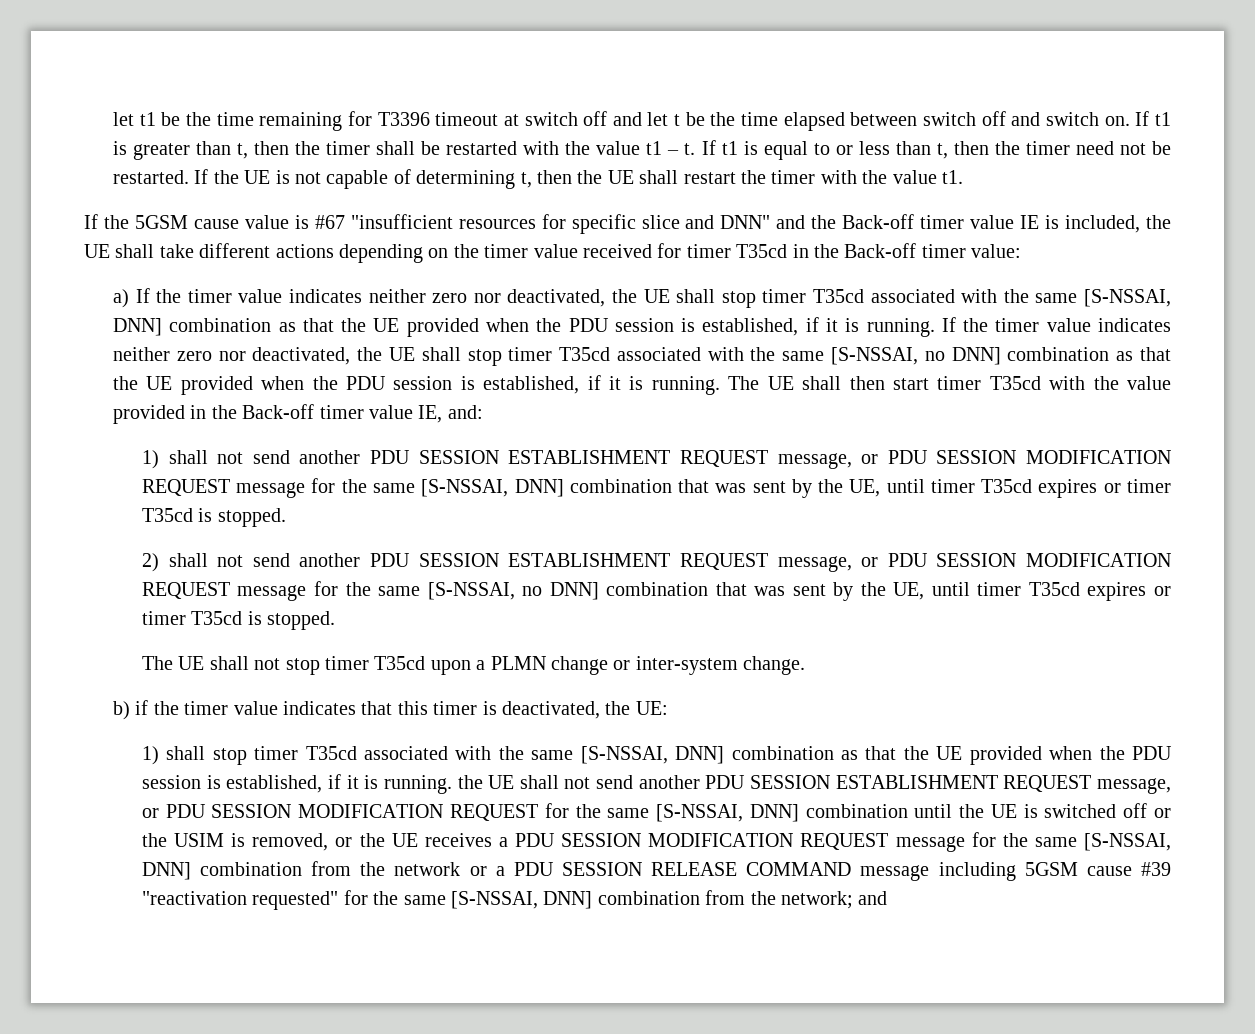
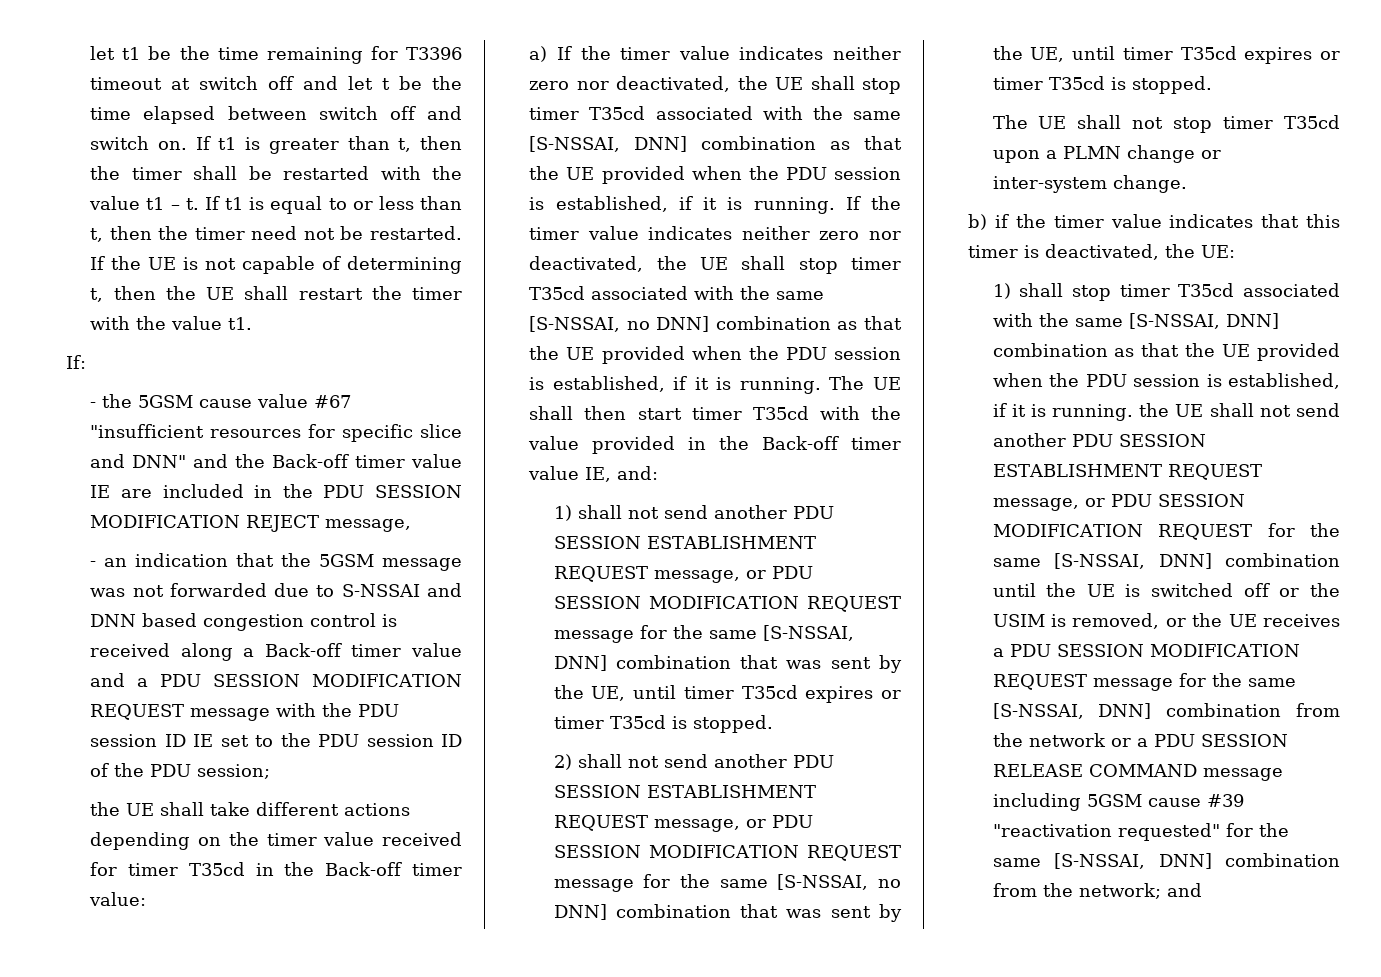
[84,214,98,229] If -> [66,355,86,369] [90,402,97,408] If: // -
[294,215,309,229] is -> (309, 401) none
[1045,215,1141,233] is included, -> [120,484,462,498] [90,515,412,532] [90,553,463,571] [90,583,462,597] [90,613,398,631] [90,643,463,661] [90,673,463,687] [90,703,400,721] [90,733,462,747] [90,763,271,779] are included in the PDU SESSION MODIFICATION REJECT message, // - an indication that the 5GSM message was not forwarded due to S-NSSAI and DNN based congestion control is received along a Back-off timer value and a PDU SESSION MODIFICATION REQUEST message with the PDU session ID IE set to the PDU session ID of the PDU session; //

